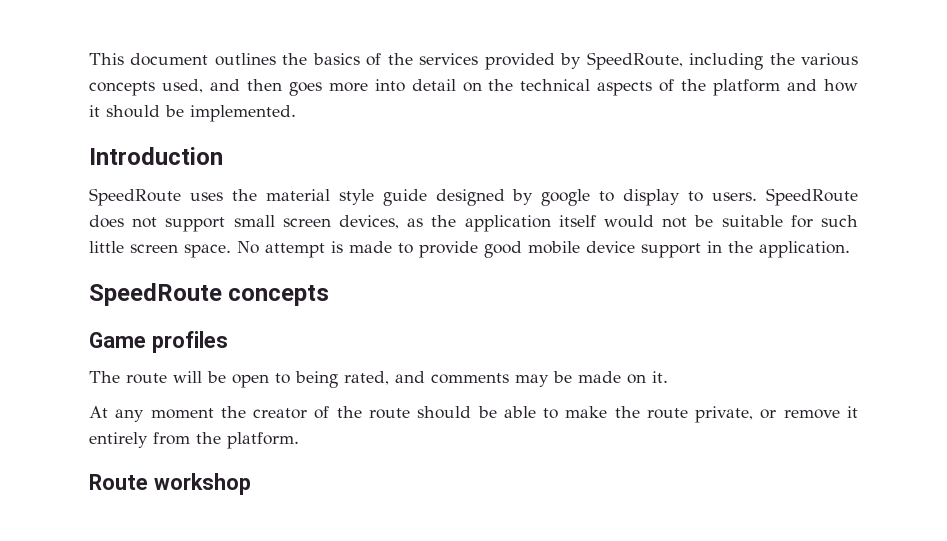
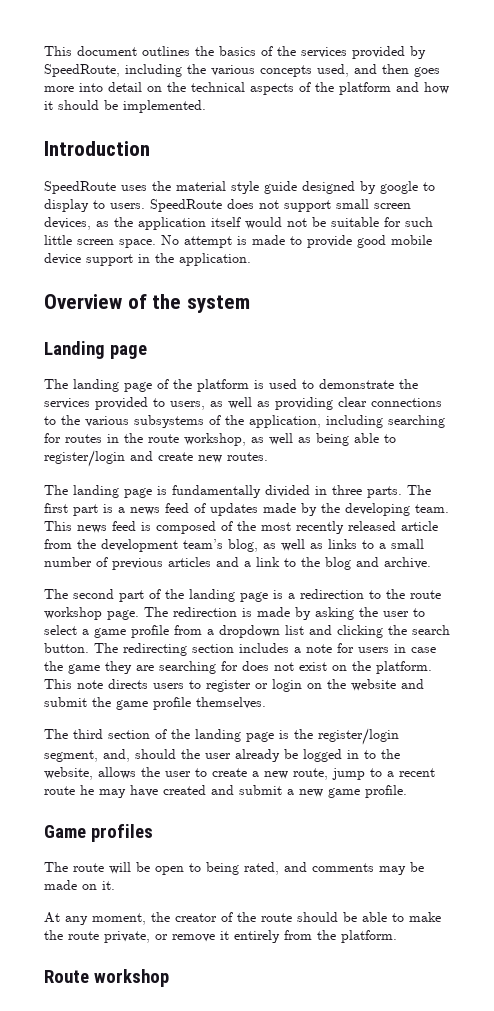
[89,283,330,306] SpeedRoute concepts -> [44,294,251,313] [44,341,147,359] [44,379,418,392] [44,397,442,410] [44,415,445,428] [44,433,396,446] [44,450,268,467] [44,485,431,498] [44,503,449,516] [44,521,438,534] [44,539,424,552] [44,557,431,570] [44,589,441,602] [44,607,425,620] [44,625,450,638] [44,643,436,656] [44,661,432,674] [44,679,424,692] [44,697,266,710] [44,728,399,745] [44,749,400,762] [44,767,435,780] [44,785,407,798] Overview of the system // Landing page // The landing page of the platform is used to demonstrate the services provided to users, as well as providing clear connections to the various subsystems of the application, including searching for routes in the route workshop, as well as being able to register/login and create new routes. // The landing page is fundamentally divided in three parts. The first part is a news feed of updates made by the developing team. This news feed is composed of the most recently released article from the development team’s blog, as well as links to a small number of previous articles and a link to the blog and archive. // The second part of the landing page is a redirection to the route workshop page. The redirection is made by asking the user to select a game profile from a dropdown list and clicking the search button. The redirecting section includes a note for users in case the game they are searching for does not exist on the platform. This note directs users to register or login on the website and submit the game profile themselves. // The third section of the landing page is the register/login segment, and, should the user already be logged in to the website, allows the user to create a new route, jump to a recent route he may have created and submit a new game profile.
[150,408,214,419] moment -> [92,913,146,925] moment,

